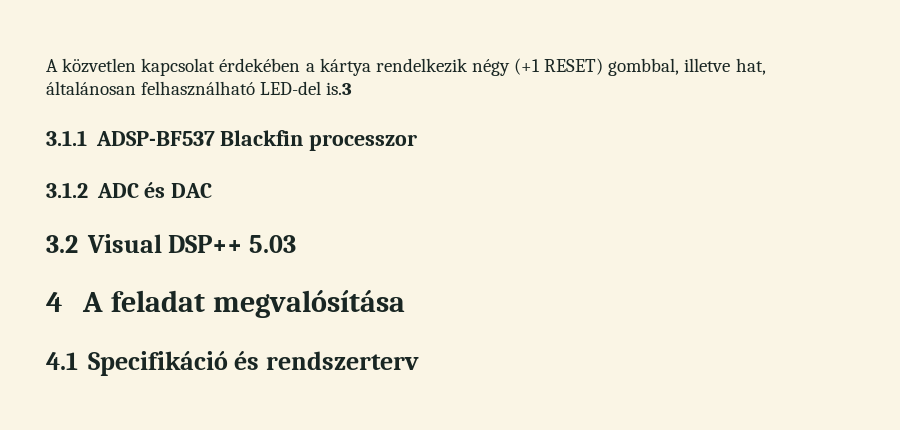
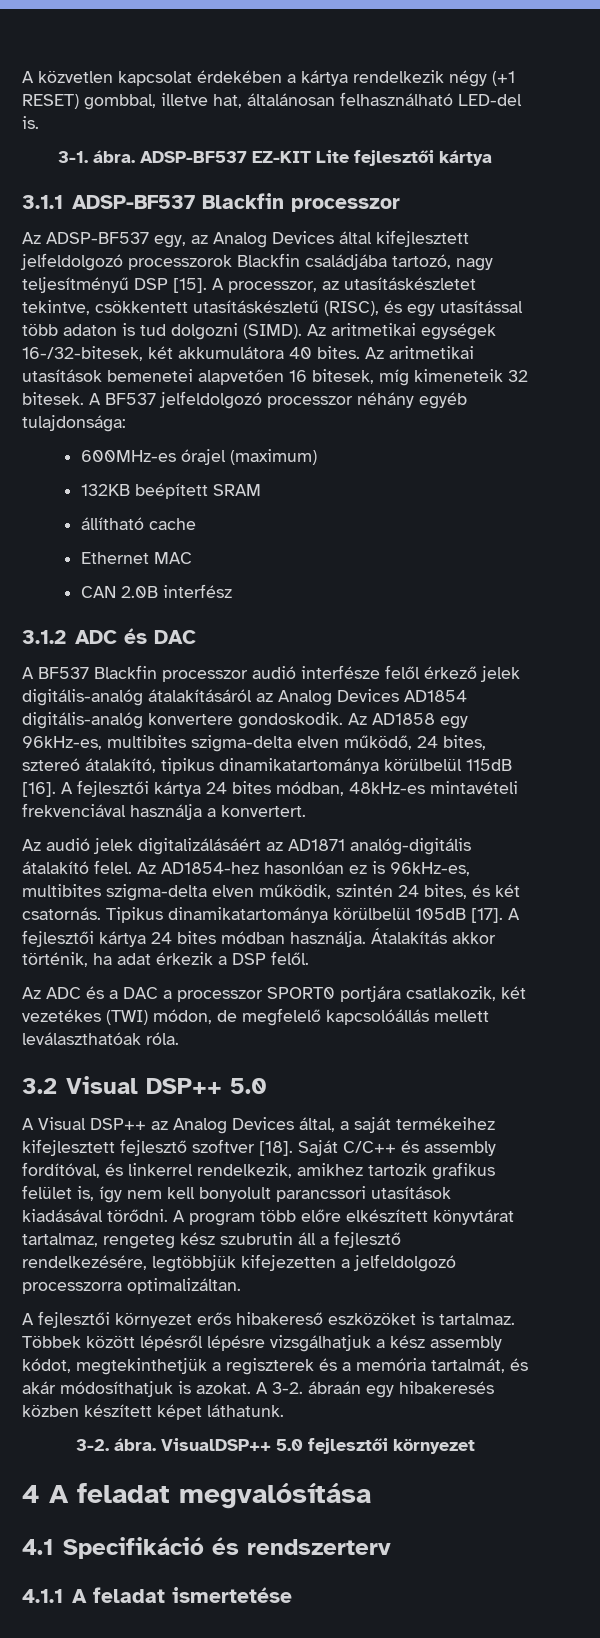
[326,82,353,95] [46,130,418,151] [46,182,213,198] [46,234,297,253] is.3 // 3.1.1 ADSP-BF537 Blackfin processzor // 3.1.2 ADC és DAC // 3.2 Visual DSP++ 5.03 -> [22,116,39,129] [58,150,492,166] [22,193,400,212] [22,230,469,248] [20,253,493,271] [22,277,476,293] [22,300,523,317] [22,323,496,340] [22,346,474,361] [22,369,528,386] [22,391,467,409] [22,415,126,432] [81,449,318,465] [81,483,262,499] [81,517,197,530] [81,552,193,564] [81,584,233,598] [22,628,196,644] [22,665,520,682] [22,689,467,706] [22,712,468,729] [22,735,486,752] [22,758,512,774] [22,780,518,797] [22,803,306,820] [22,838,471,855] [22,860,470,876] [22,884,520,901] [22,907,520,923] [22,928,496,947] [22,951,309,967] [22,986,526,1002] [22,1008,489,1026] [22,1032,179,1045] [22,1076,267,1094] [22,1117,495,1134] [22,1139,496,1156] [22,1162,495,1180] [22,1185,451,1203] [22,1209,514,1226] [22,1231,401,1249] [22,1254,456,1272] [22,1278,241,1294] [22,1311,515,1328] [22,1335,502,1352] [22,1358,528,1375] [22,1381,494,1398] [22,1404,284,1420] [75,1438,475,1454] is. // 3-1. ábra. ADSP-BF537 EZ-KIT Lite fejlesztői kártya // 3.1.1 ADSP-BF537 Blackfin processzor // Az ADSP-BF537 egy, az Analog Devices által kifejlesztett jelfeldolgozó processzorok Blackfin családjába tartozó, nagy teljesítményű DSP [15]. A processzor, az utasításkészletet tekintve, csökkentett utasításkészletű (RISC), és egy utasítással több adaton is tud dolgozni (SIMD). Az aritmetikai egységek 16-/32-bitesek, két akkumulátora 40 bites. Az aritmetikai utasítások bemenetei alapvetően 16 bitesek, míg kimeneteik 32 bitesek. A BF537 jelfeldolgozó processzor néhány egyéb tulajdonsága: // 600MHz-es órajel (maximum) // 132KB beépített SRAM // állítható cache // Ethernet MAC // CAN 2.0B interfész // 3.1.2 ADC és DAC // A BF537 Blackfin processzor audió interfésze felől érkező jelek digitális-analóg átalakításáról az Analog Devices AD1854 digitális-analóg konvertere gondoskodik. Az AD1858 egy 96kHz-es, multibites szigma-delta elven működő, 24 bites, sztereó átalakító, tipikus dinamikatartománya körülbelül 115dB [16]. A fejlesztői kártya 24 bites módban, 48kHz-es mintavételi frekvenciával használja a konvertert. // Az audió jelek digitalizálásáért az AD1871 analóg-digitális átalakító felel. Az AD1854-hez hasonlóan ez is 96kHz-es, multibites szigma-delta elven működik, szintén 24 bites, és két csatornás. Tipikus dinamikatartománya körülbelül 105dB [17]. A fejlesztői kártya 24 bites módban használja. Átalakítás akkor történik, ha adat érkezik a DSP felől. // Az ADC és a DAC a processzor SPORT0 portjára csatlakozik, két vezetékes (TWI) módon, de megfelelő kapcsolóállás mellett leválaszthatóak róla. // 3.2 Visual DSP++ 5.0 // A Visual DSP++ az Analog Devices által, a saját termékeihez kifejlesztett fejlesztő szoftver [18]. Saját C/C++ és assembly fordítóval, és linkerrel rendelkezik, amikhez tartozik grafikus felület is, így nem kell bonyolult parancssori utasítások kiadásával törődni. A program több előre elkészített könyvtárat tartalmaz, rengeteg kész szubrutin áll a fejlesztő rendelkezésére, legtöbbjük kifejezetten a jelfeldolgozó processzorra optimalizáltan. // A fejlesztői környezet erős hibakereső eszközöket is tartalmaz. Többek között lépésről lépésre vizsgálhatjuk a kész assembly kódot, megtekinthetjük a regiszterek és a memória tartalmát, és akár módosíthatjuk is azokat. A 3-2. ábraán egy hibakeresés közben készített képet láthatunk. // 3-2. ábra. VisualDSP++ 5.0 fejlesztői környezet
(420, 360) none -> [22,1587,292,1603] // 4.1.1 A feladat ismertetése

